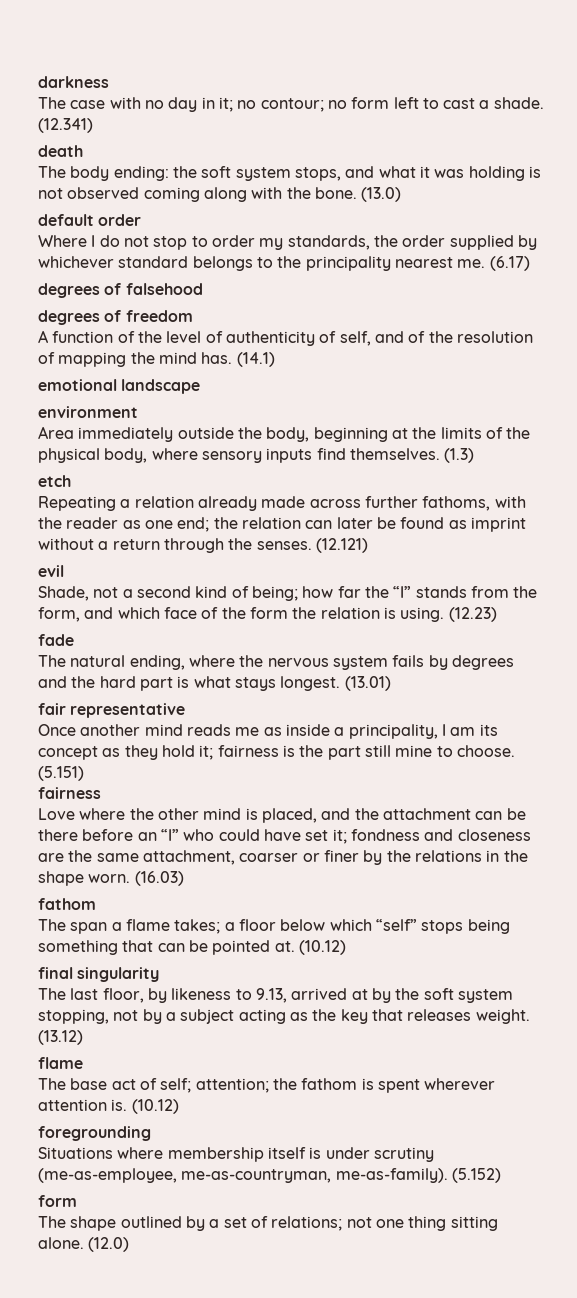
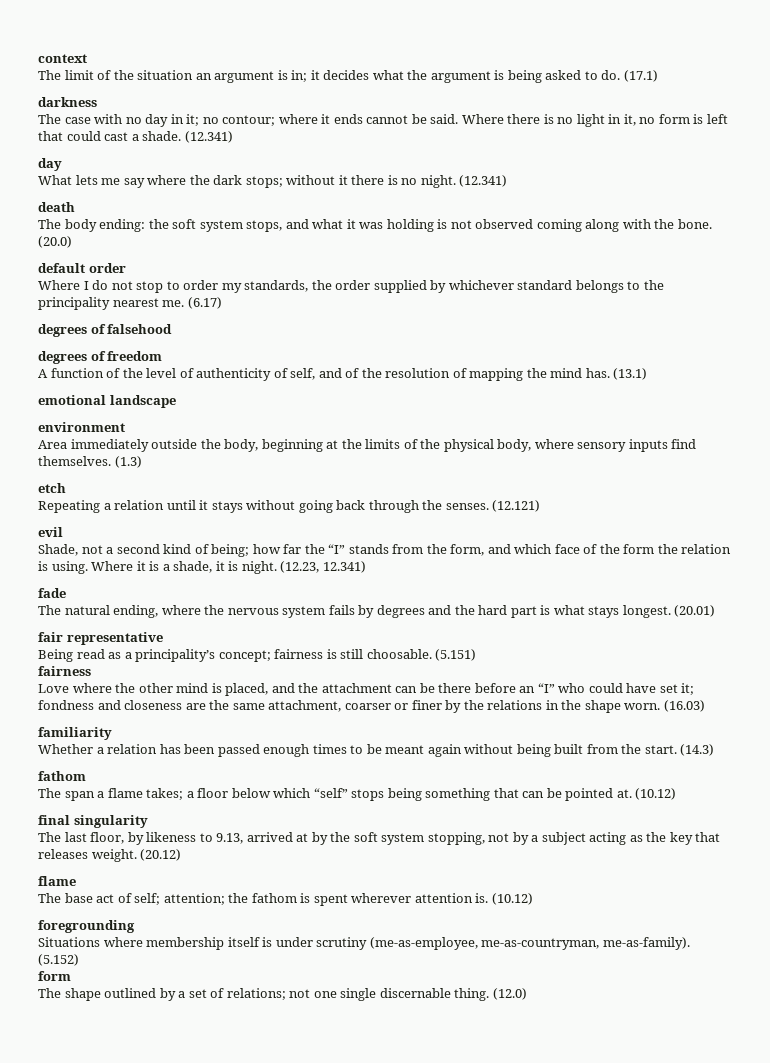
(38, 82) none -> [38,54,87,63] [38,70,658,83] context // The limit of the situation an argument is in; it decides what the argument is being asked to do. (17.1) //
[327,97,544,109] no form left to cast a shade. -> [278,114,728,127] [38,131,233,143] [38,158,62,171] [38,175,456,188] where it ends cannot be said. Where there is no light in it, no form is left that could cast a shade. (12.341) // day // What lets me say where the dark stops; without it there is no night.
[361,187,402,202] (13.0) -> [38,236,72,248] (20.0)
[236,352,275,367] (14.1) -> [613,368,648,380] (13.1)
[197,496,526,511] [38,517,526,532] [38,538,160,550] already made across further fathoms, with the reader as one end; the relation can later be found as imprint without a return -> [166,500,366,513] until it stays without going back
[448,607,497,622] (12.23) -> [91,561,366,574] Where it is a shade, it is night. (12.23, 12.341)
[344,676,391,691] (13.01) -> [674,605,716,617] (20.01)
[38,724,498,739] [38,745,515,760] Once another mind reads me as inside a principality, I am its concept as they hold it; fairness is the part still mine to choose. -> [38,649,432,662] Being read as a principality’s concept; fairness is still choosable.
(184, 878) none -> [38,727,112,740] [38,744,715,757] // familiarity // Whether a relation has been passed enough times to be meant again without being built from the start. (14.3)
[38,1030,83,1045] (13.12) -> [140,849,182,861] (20.12)
[408,1216,498,1231] [38,1237,84,1249] thing sitting alone. -> [340,988,490,1001] single discernable thing.

